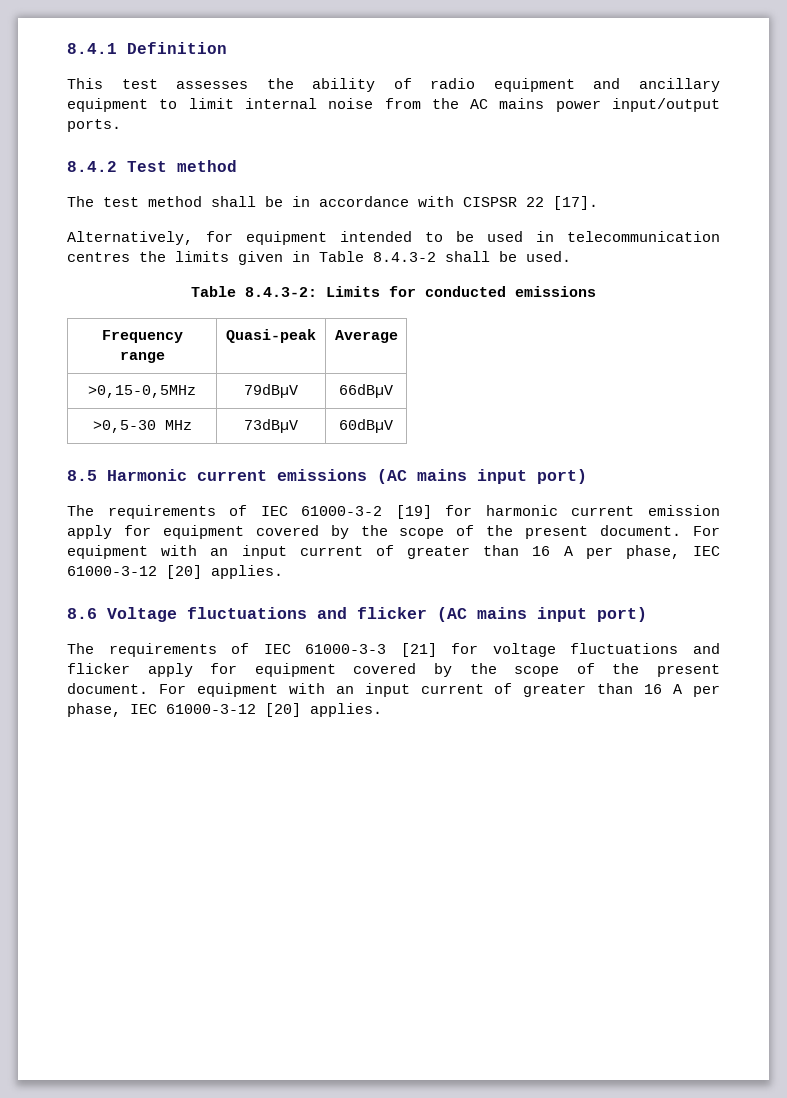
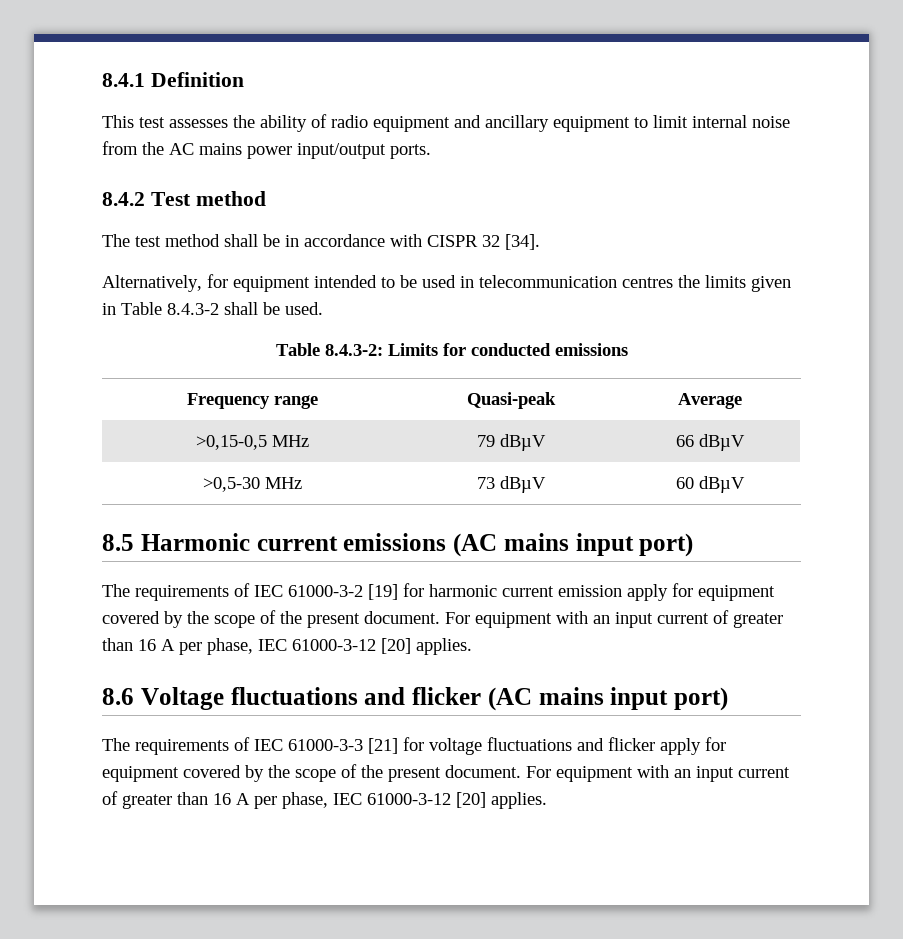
[463,196,598,210] CISPSR 22 [17]. -> [427,234,540,250] CISPR 32 [34].
[88,385,196,398] [244,384,298,398] [339,384,393,398] [92,420,192,433] [244,419,298,433] [339,419,393,433] >0,15-0,5MHz | 79dBµV | 66dBµV // >0,5-30 MHz | 73dBµV | 60dBµV -> [196,435,309,450] [476,434,546,451] [675,434,745,451] [203,477,302,492] [476,476,546,493] [675,476,745,493] >0,15-0,5 MHz | 79 dBµV | 66 dBµV // >0,5-30 MHz | 73 dBµV | 60 dBµV

